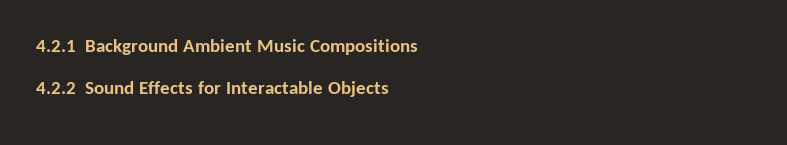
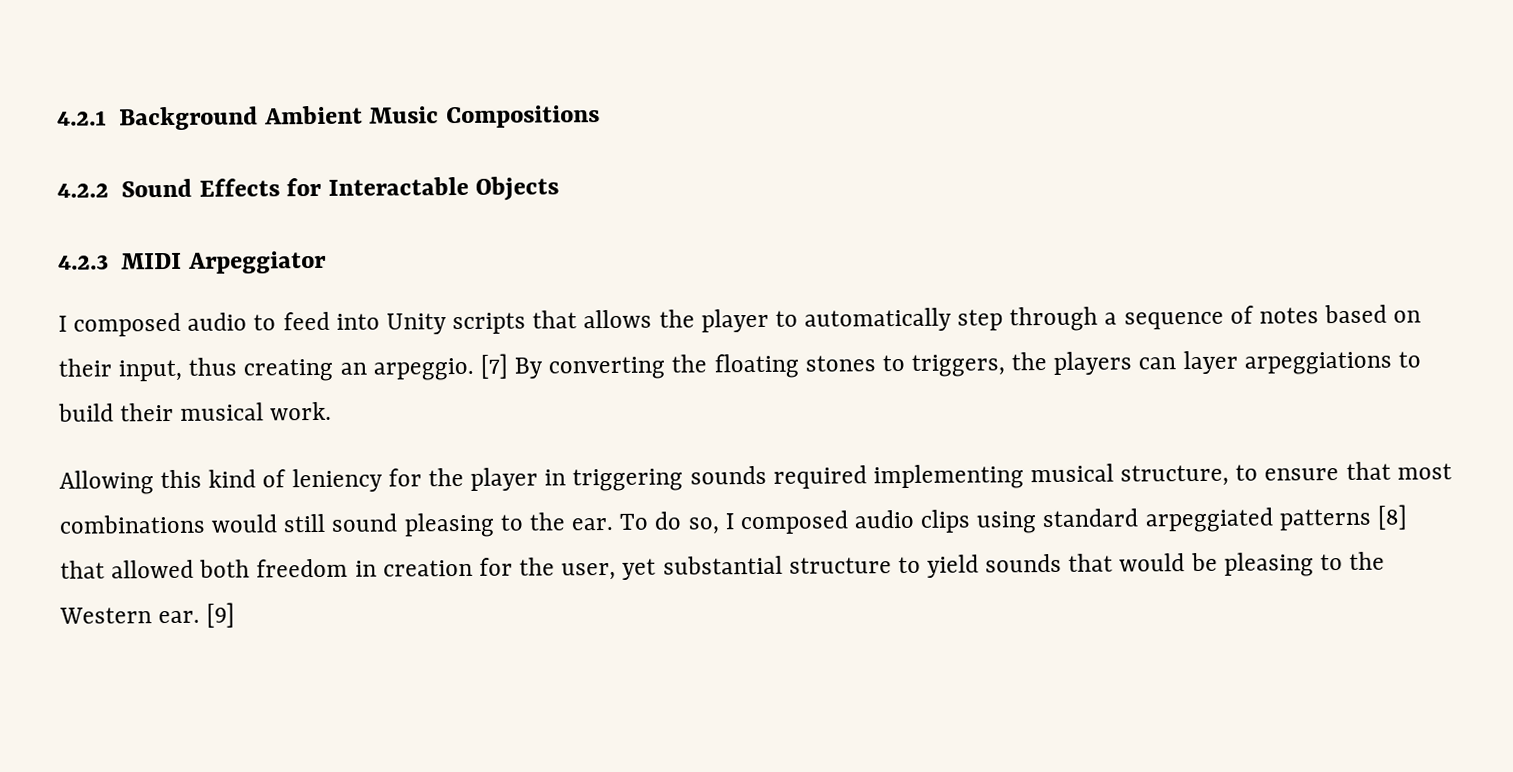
(389, 89) none -> [58,250,327,274] [58,304,1422,337] [58,350,1421,382] [58,401,333,422] [59,461,1452,495] [59,504,1407,538] [60,551,1386,581] [59,602,236,628] // 4.2.3 MIDI Arpeggiator // I composed audio to feed into Unity scripts that allows the player to automatically step through a sequence of notes based on their input, thus creating an arpeggio. [7] By converting the floating stones to triggers, the players can layer arpeggiations to build their musical work. // Allowing this kind of leniency for the player in triggering sounds required implementing musical structure, to ensure that most combinations would still sound pleasing to the ear. To do so, I composed audio clips using standard arpeggiated patterns [8] that allowed both freedom in creation for the user, yet substantial structure to yield sounds that would be pleasing to the Western ear. [9]

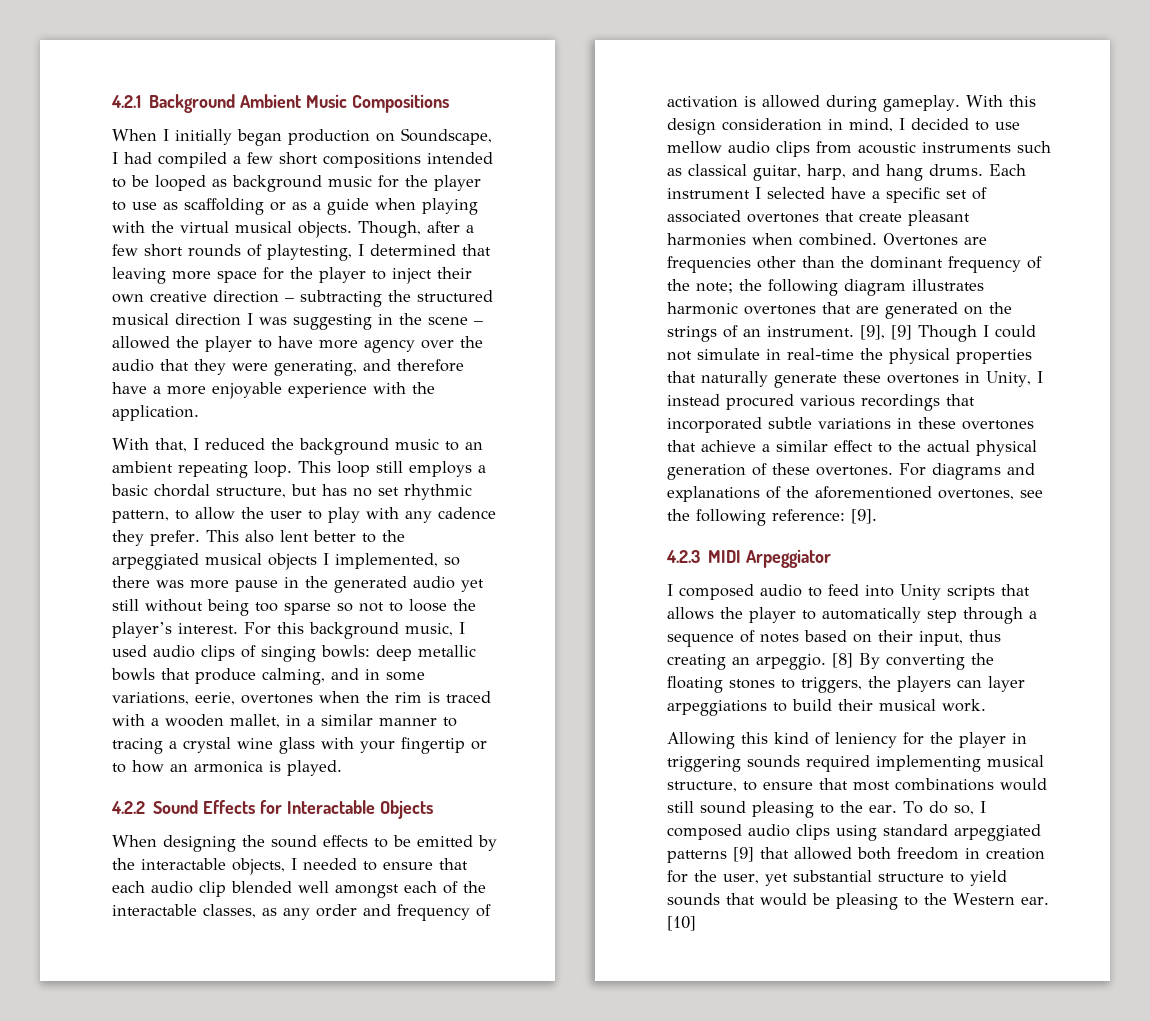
(600, 117) none -> [112,128,492,146] [112,152,493,168] [112,175,481,192] [112,198,478,215] [112,221,474,238] [112,244,491,261] [112,267,472,284] [112,290,493,307] [112,313,483,330] [112,336,483,353] [112,359,464,376] [112,382,435,399] [112,405,199,421] [112,438,483,455] [112,461,486,478] [111,484,472,500] [112,507,496,523] [112,530,405,546] [112,553,460,570] [112,576,484,593] [112,599,476,616] [112,622,465,639] [112,645,476,662] [111,668,425,685] [112,691,491,705] [112,714,457,728] [112,737,487,754] [112,760,342,776] // When I initially began production on Soundscape, I had compiled a few short compositions intended to be looped as background music for the player to use as scaffolding or as a guide when playing with the virtual musical objects. Though, after a few short rounds of playtesting, I determined that leaving more space for the player to inject their own creative direction – subtracting the structured musical direction I was suggesting in the scene – allowed the player to have more agency over the audio that they were generating, and therefore have a more enjoyable experience with the application. // With that, I reduced the background music to an ambient repeating loop. This loop still employs a basic chordal structure, but has no set rhythmic pattern, to allow the user to play with any cadence they prefer. This also lent better to the arpeggiated musical objects I implemented, so there was more pause in the generated audio yet still without being too sparse so not to loose the player’s interest. For this background music, I used audio clips of singing bowls: deep metallic bowls that produce calming, and in some variations, eerie, overtones when the rim is traced with a wooden mallet, in a similar manner to tracing a crystal wine glass with your fingertip or to how an armonica is played.
(560, 188) none -> [112,835,497,852] [112,858,468,875] [112,881,486,898] [112,904,491,921] [667,95,1036,112] [667,118,1020,135] [667,141,1051,157] [667,164,1026,181] [667,187,987,203] [667,210,970,226] [667,233,987,246] [667,256,1042,273] [667,279,984,296] [667,302,1012,319] [667,325,1036,342] [667,348,1032,364] [667,371,1043,388] [667,394,975,411] [667,417,1034,433] [667,440,1037,456] [667,463,1035,480] [667,486,1043,502] [667,509,877,526] // When designing the sound effects to be emitted by the interactable objects, I needed to ensure that each audio clip blended well amongst each of the interactable classes, as any order and frequency of activation is allowed during gameplay. With this design consideration in mind, I decided to use mellow audio clips from acoustic instruments such as classical guitar, harp, and hang drums. Each instrument I selected have a specific set of associated overtones that create pleasant harmonies when combined. Overtones are frequencies other than the dominant frequency of the note; the following diagram illustrates harmonic overtones that are generated on the strings of an instrument. [9], [9] Though I could not simulate in real-time the physical properties that naturally generate these overtones in Unity, I instead procured various recordings that incorporated subtle variations in these overtones that achieve a similar effect to the actual physical generation of these overtones. For diagrams and explanations of the aforementioned overtones, see the following reference: [9].
[479,353,508,379] [7] -> [832,653,853,668] [8]
[1376,504,1407,530] [8] -> [733,847,754,862] [9]
[206,602,236,628] [9] -> [667,916,696,931] [10]

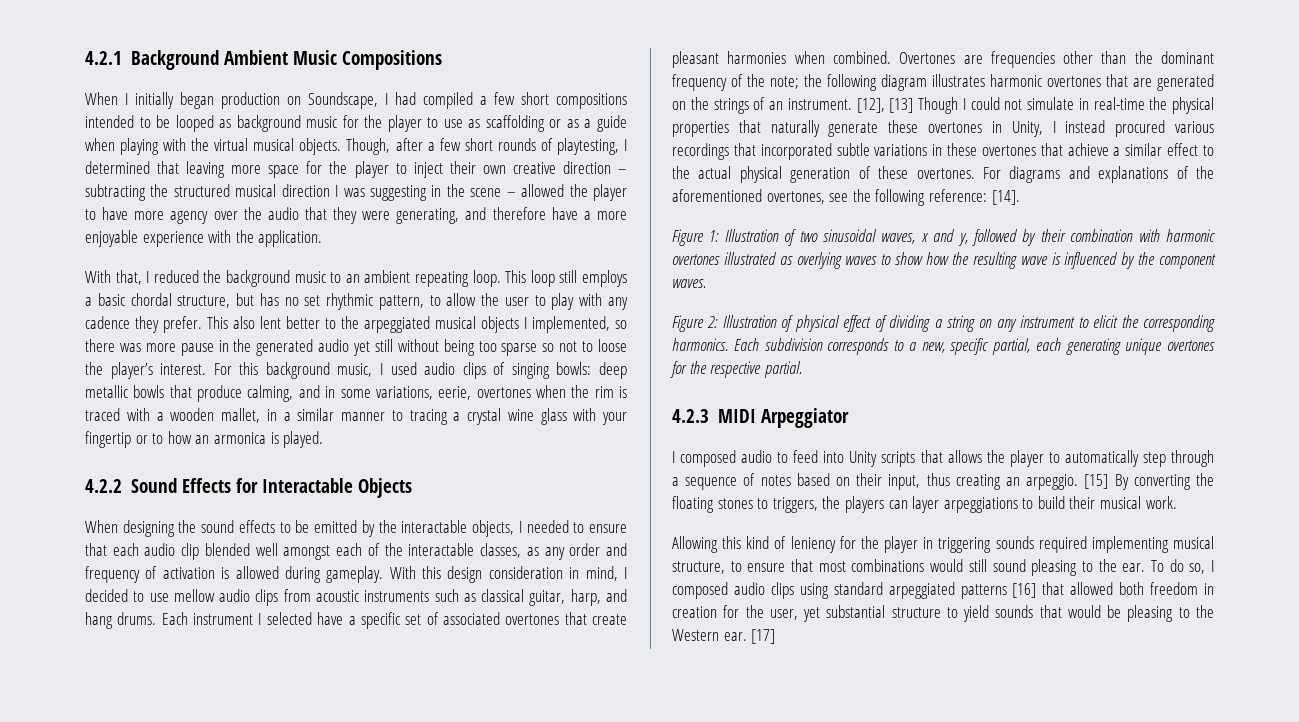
[860,325,912,340] [9], [9] -> [856,98,914,113] [12], [13]
[851,509,877,524] [9]. -> [991,190,1020,205] [672,229,1215,246] [672,252,1216,269] [672,279,706,288] [672,315,1215,332] [672,338,1215,355] [670,361,802,378] [14]. // Figure 1: Illustration of two sinusoidal waves, x and y, followed by their combination with harmonic overtones illustrated as overlying waves to show how the resulting wave is influenced by the component waves. // Figure 2: Illustration of physical effect of dividing a string on any instrument to elicit the corresponding harmonics. Each subdivision corresponds to a new, specific partial, each generating unique overtones for the respective partial.
[832,653,853,668] [8] -> [1084,474,1109,489] [15]
[733,847,754,862] [9] -> [1012,583,1037,598] [16]
[667,916,696,931] [10] -> [751,629,776,644] [17]

